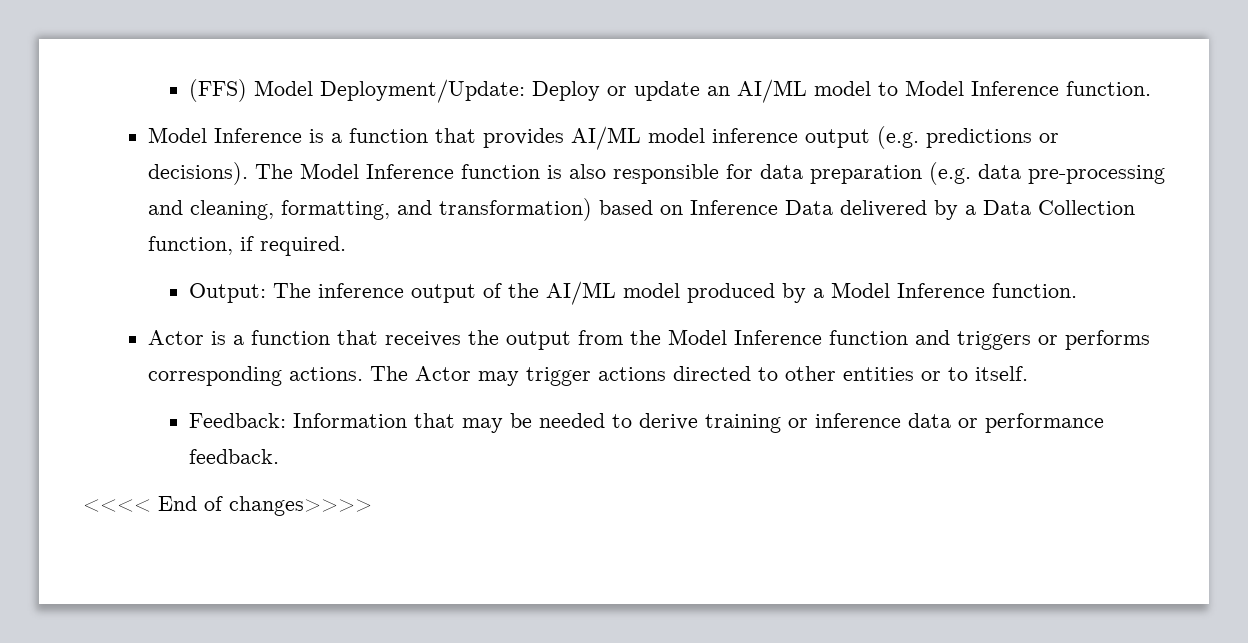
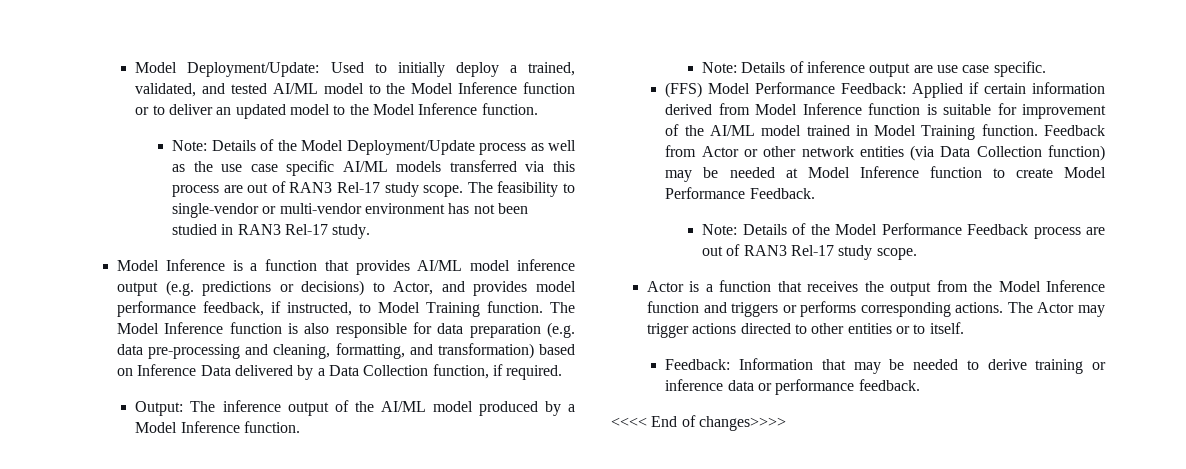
[189,79,248,102] (FFS) -> (135, 67) none
[532,79,1152,103] Deploy or update an AI/ML model to Model Inference function. -> [330,62,576,77] [135,82,576,97] [135,103,538,119] [172,139,576,155] [172,160,575,176] [172,181,576,197] [172,203,529,218] [172,224,371,239] Used to initially deploy a trained, validated, and tested AI/ML model to the Model Inference function or to deliver an updated model to the Model Inference function. // Note: Details of the Model Deployment/Update process as well as the use case specific AI/ML models transferred via this process are out of RAN3 Rel-17 study scope. The feasibility to single-vendor or multi-vendor environment has not been studied in RAN3 Rel-17 study.
[147,162,248,185] decisions). -> [301,280,576,296] [116,301,543,317] decisions) to Actor, and provides model performance feedback, if instructed, to Model Training function.
(1078, 290) none -> [702,61,1046,77] [665,82,1105,98] [665,103,1106,119] [665,124,1105,140] [665,145,1105,161] [665,166,1106,182] [665,187,815,199] [702,223,1105,239] [702,244,917,260] // Note: Details of inference output are use case specific. // (FFS) Model Performance Feedback: Applied if certain information derived from Model Inference function is suitable for improvement of the AI/ML model trained in Model Training function. Feedback from Actor or other network entities (via Data Collection function) may be needed at Model Inference function to create Model Performance Feedback. // Note: Details of the Model Performance Feedback process are out of RAN3 Rel-17 study scope.

